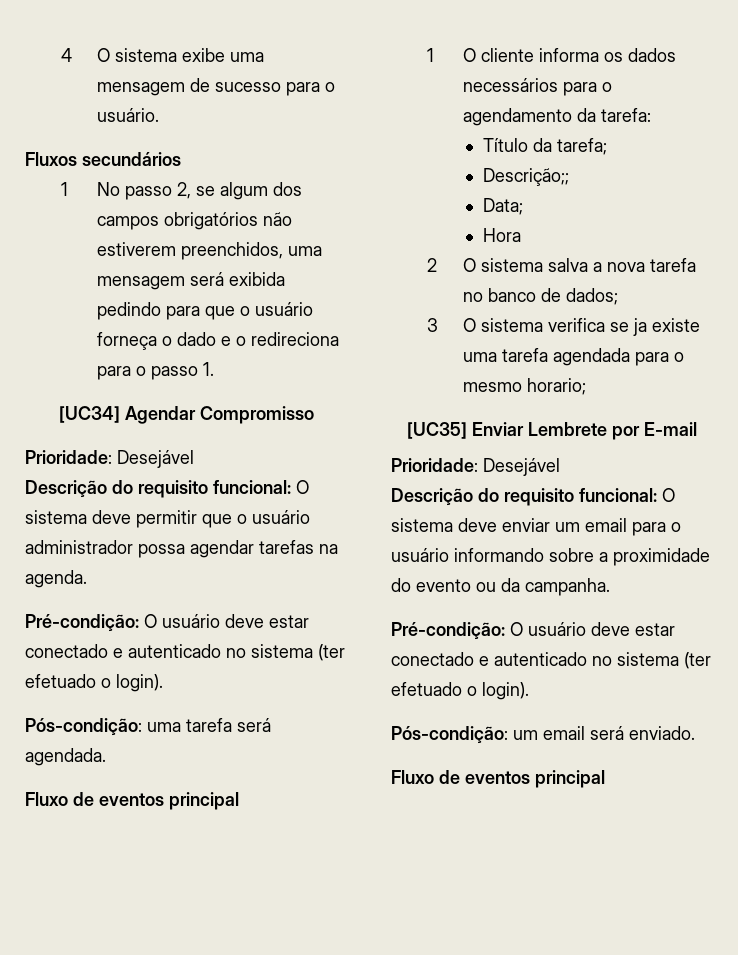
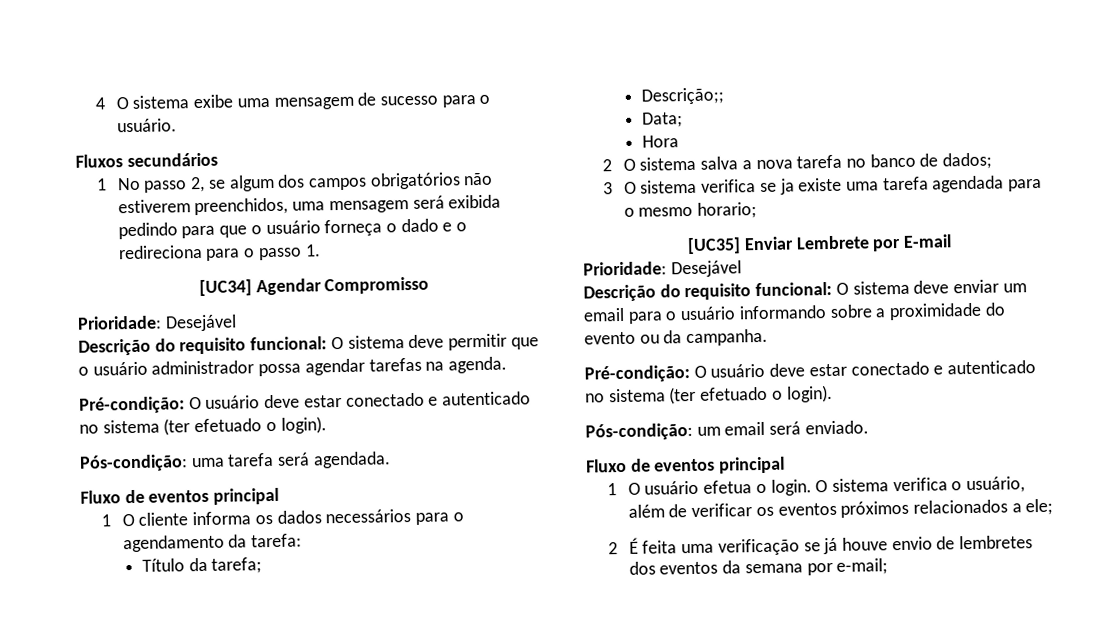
(605, 779) none -> [606,476,1026,496] [627,498,1054,518] [607,535,1034,556] [628,558,889,576] // 1 O usuário efetua o login. O sistema verifica o usuário, além de verificar os eventos próximos relacionados a ele; // 2 É feita uma verificação se já houve envio de lembretes dos eventos da semana por e-mail;

